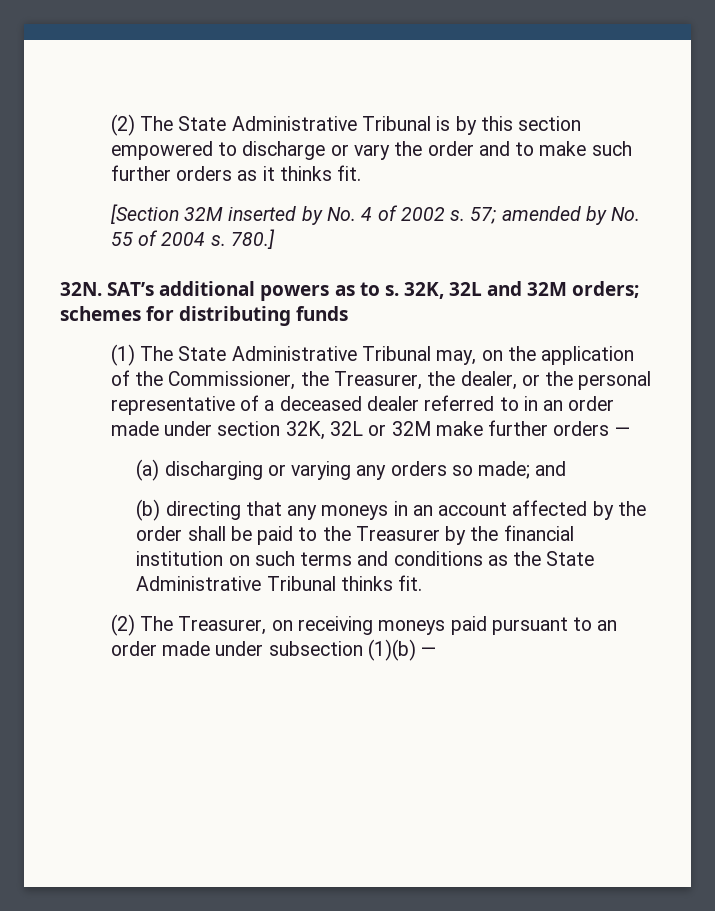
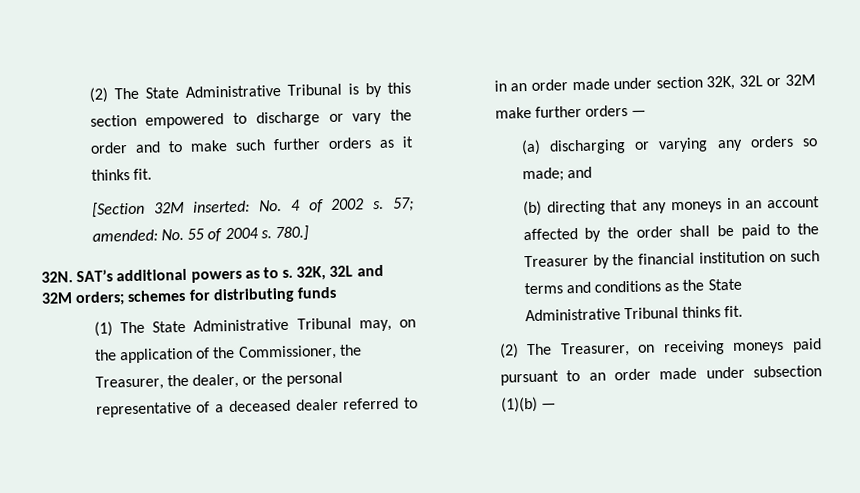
[228,206,323,225] inserted by -> [193,200,251,213] inserted:
[501,206,607,225] amended by -> [91,229,158,242] amended:

